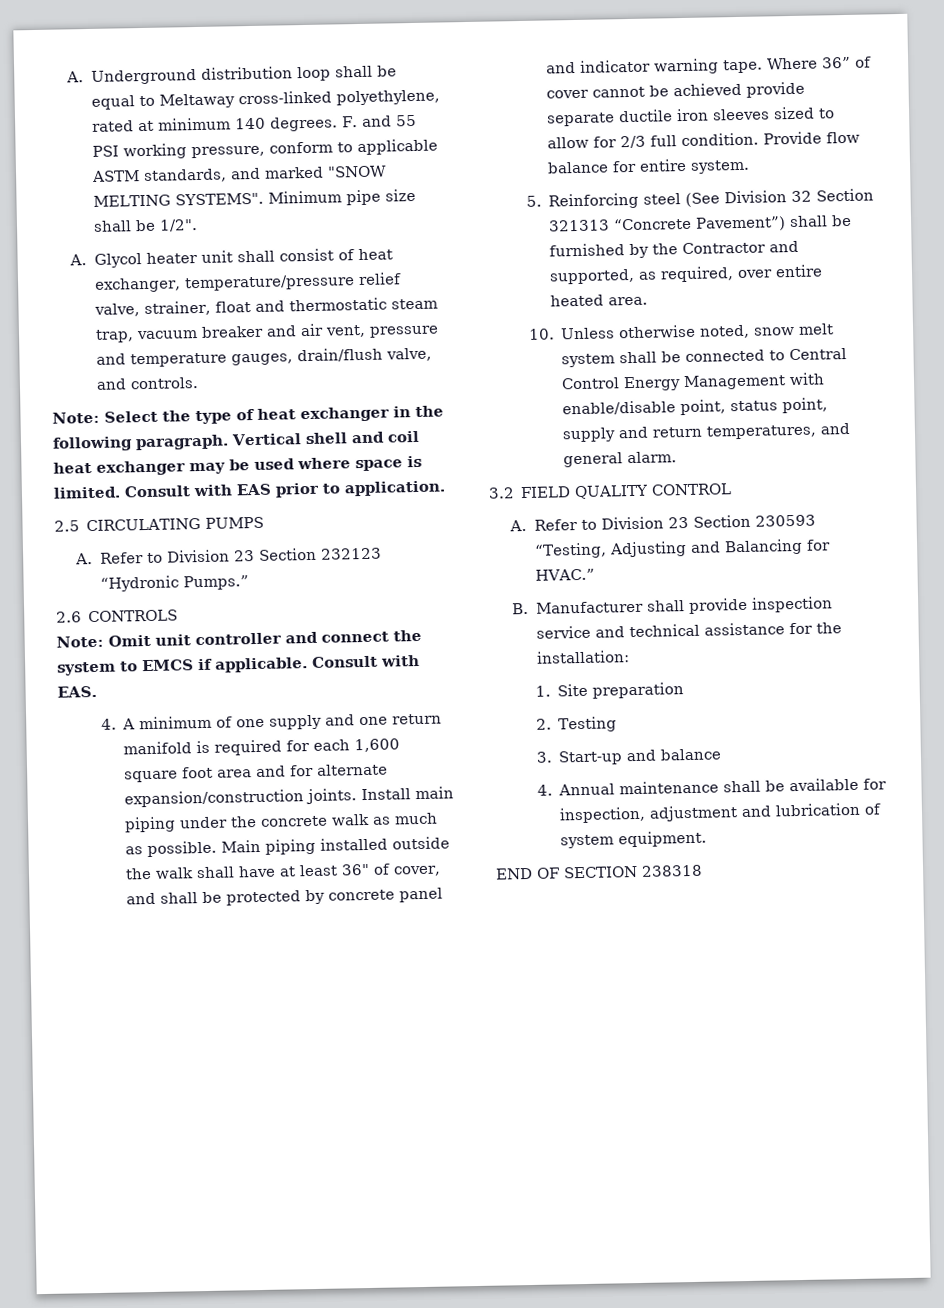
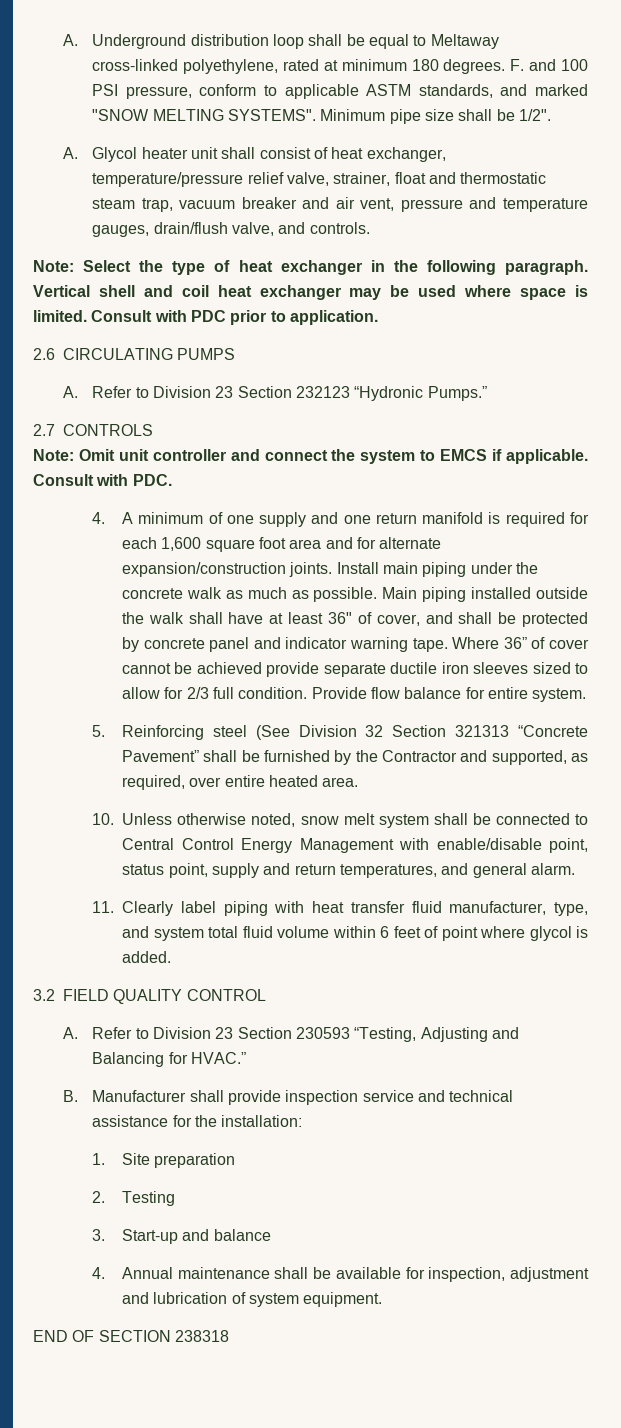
[234,117,266,130] 140 -> [411,59,439,71] 180
[395,114,417,127] [91,143,187,160] 55 PSI working -> [561,59,589,71] [92,84,119,96] 100 PSI
[236,483,272,496] EAS -> [190,310,226,322] PDC
[54,520,80,532] 2.5 -> [33,348,55,360] 2.6
[56,611,82,623] 2.6 -> [33,424,55,436] 2.7
[57,685,97,698] EAS. -> [132,474,172,486] PDC.
[695,216,787,232] Pavement”) -> [121,750,199,762] Pavement”
(678, 457) none -> [92,901,588,916] [122,926,588,941] [122,951,172,963] // 11. Clearly label piping with heat transfer fluid manufacturer, type, and system total fluid volume within 6 feet of point where glycol is added.

